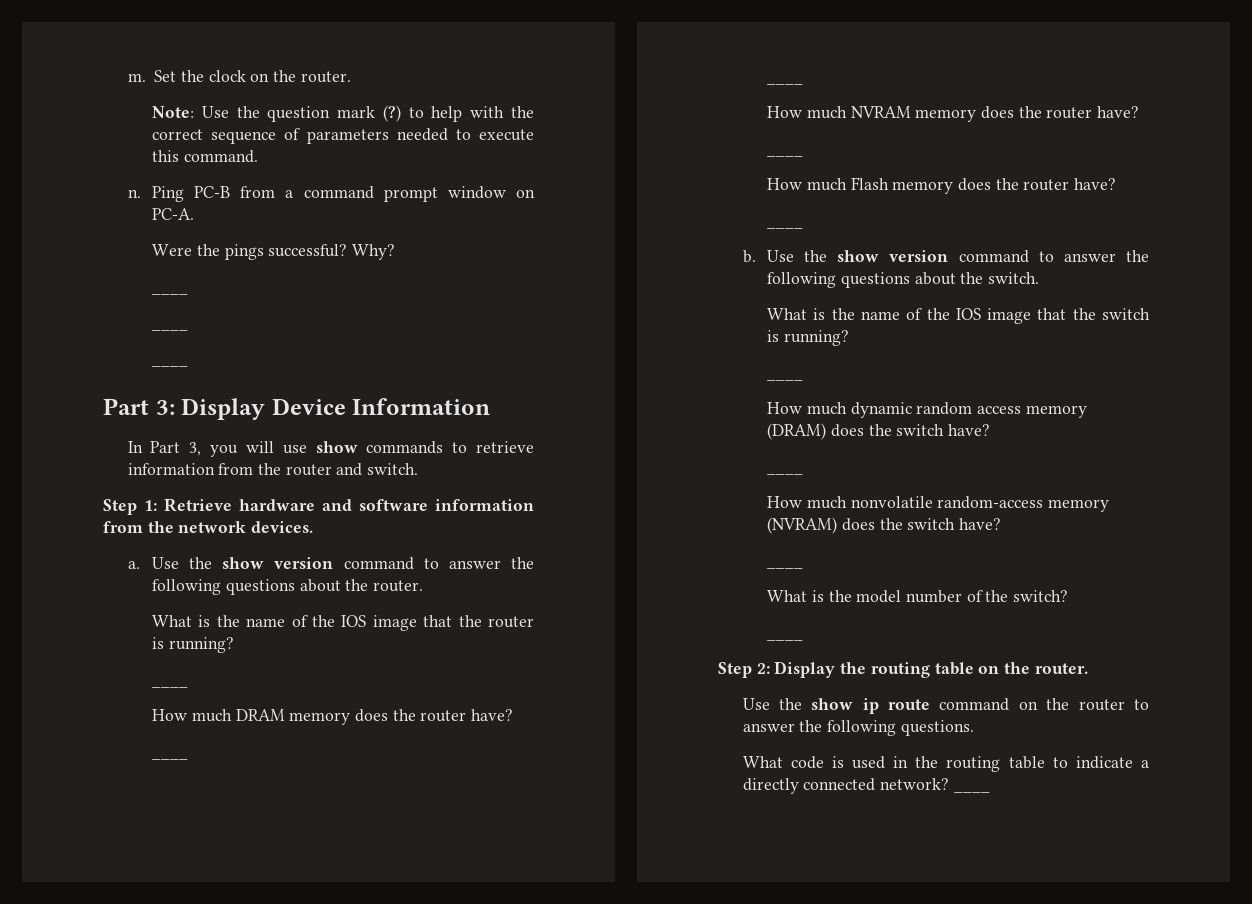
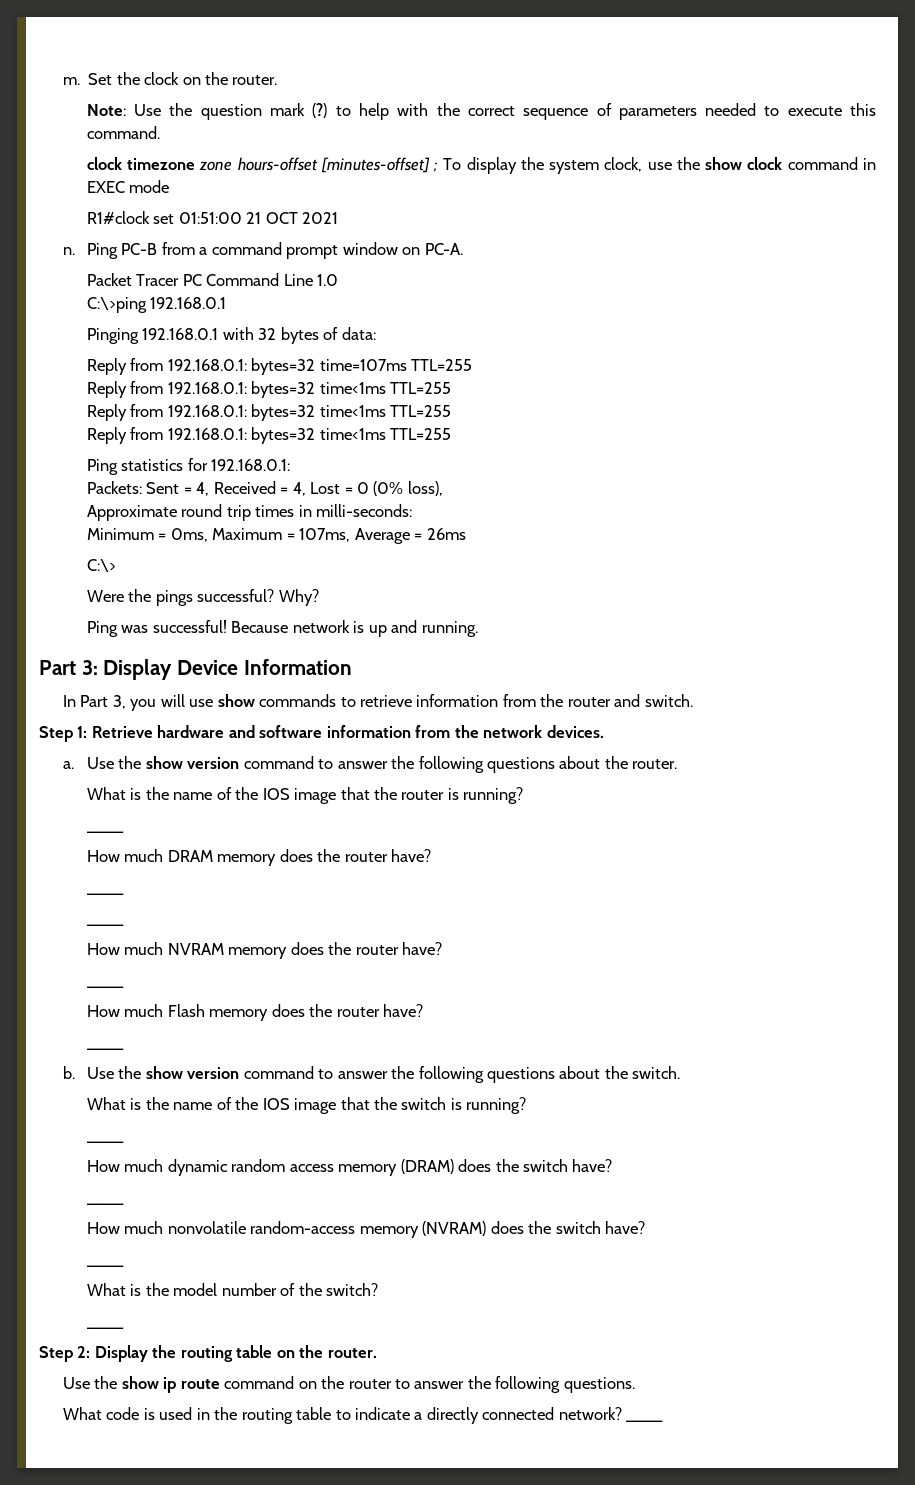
(258, 156) none -> [86,157,877,174] [86,180,170,193] [86,211,339,224] // clock timezone zone hours-offset [minutes-offset] ; To display the system clock, use the show clock command in EXEC mode // R1#clock set 01:51:00 21 OCT 2021
(195, 214) none -> [86,273,339,286] [86,297,227,313] [86,327,376,344] [86,358,473,375] [86,381,452,398] [86,404,452,421] [86,427,452,444] [86,458,291,475] [86,481,443,496] [86,504,413,521] [86,528,466,544] [86,559,116,572] // Packet Tracer PC Command Line 1.0 // C:\>ping 192.168.0.1 // Pinging 192.168.0.1 with 32 bytes of data: // Reply from 192.168.0.1: bytes=32 time=107ms TTL=255 // Reply from 192.168.0.1: bytes=32 time<1ms TTL=255 // Reply from 192.168.0.1: bytes=32 time<1ms TTL=255 // Reply from 192.168.0.1: bytes=32 time<1ms TTL=255 // Ping statistics for 192.168.0.1: // Packets: Sent = 4, Received = 4, Lost = 0 (0% loss), // Approximate round trip times in milli-seconds: // Minimum = 0ms, Maximum = 107ms, Average = 26ms // C:\>
[152,292,189,295] [152,328,189,331] [152,364,189,367] ____ // ____ // ____ -> [86,620,478,637] Ping was successful! Because network is up and running.

